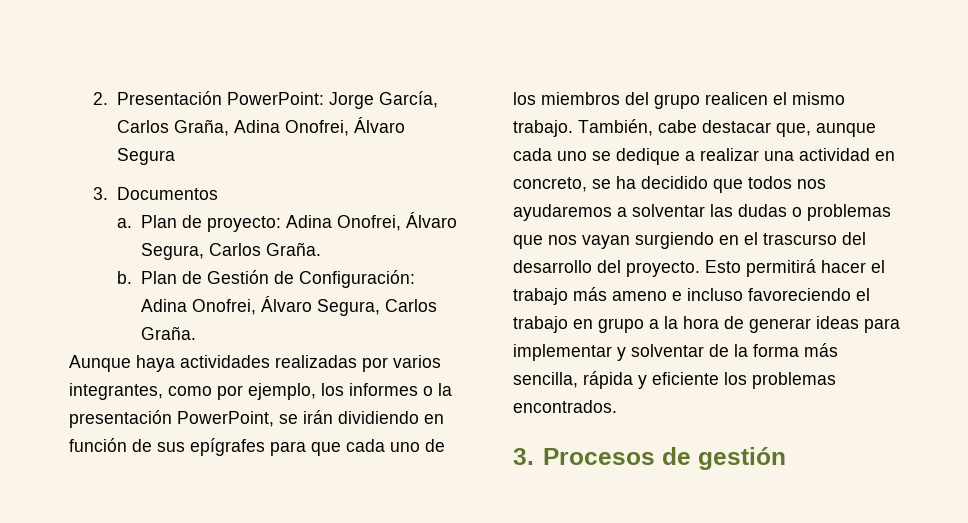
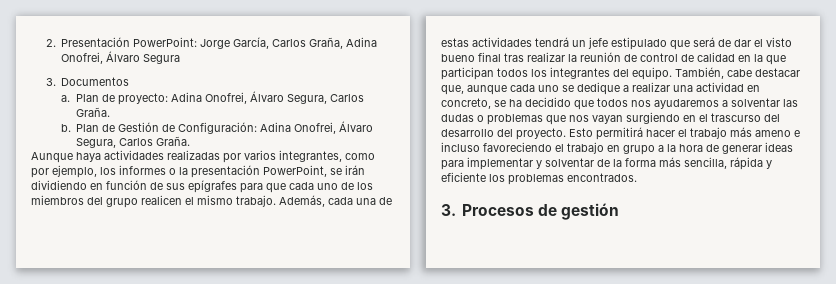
(573, 128) none -> [279,195,392,207] [441,37,792,50] [441,52,786,65] [441,67,672,80] Además, cada una de estas actividades tendrá un jefe estipulado que será de dar el visto bueno final tras realizar la reunión de control de calidad en la que participan todos los integrantes del equipo.

